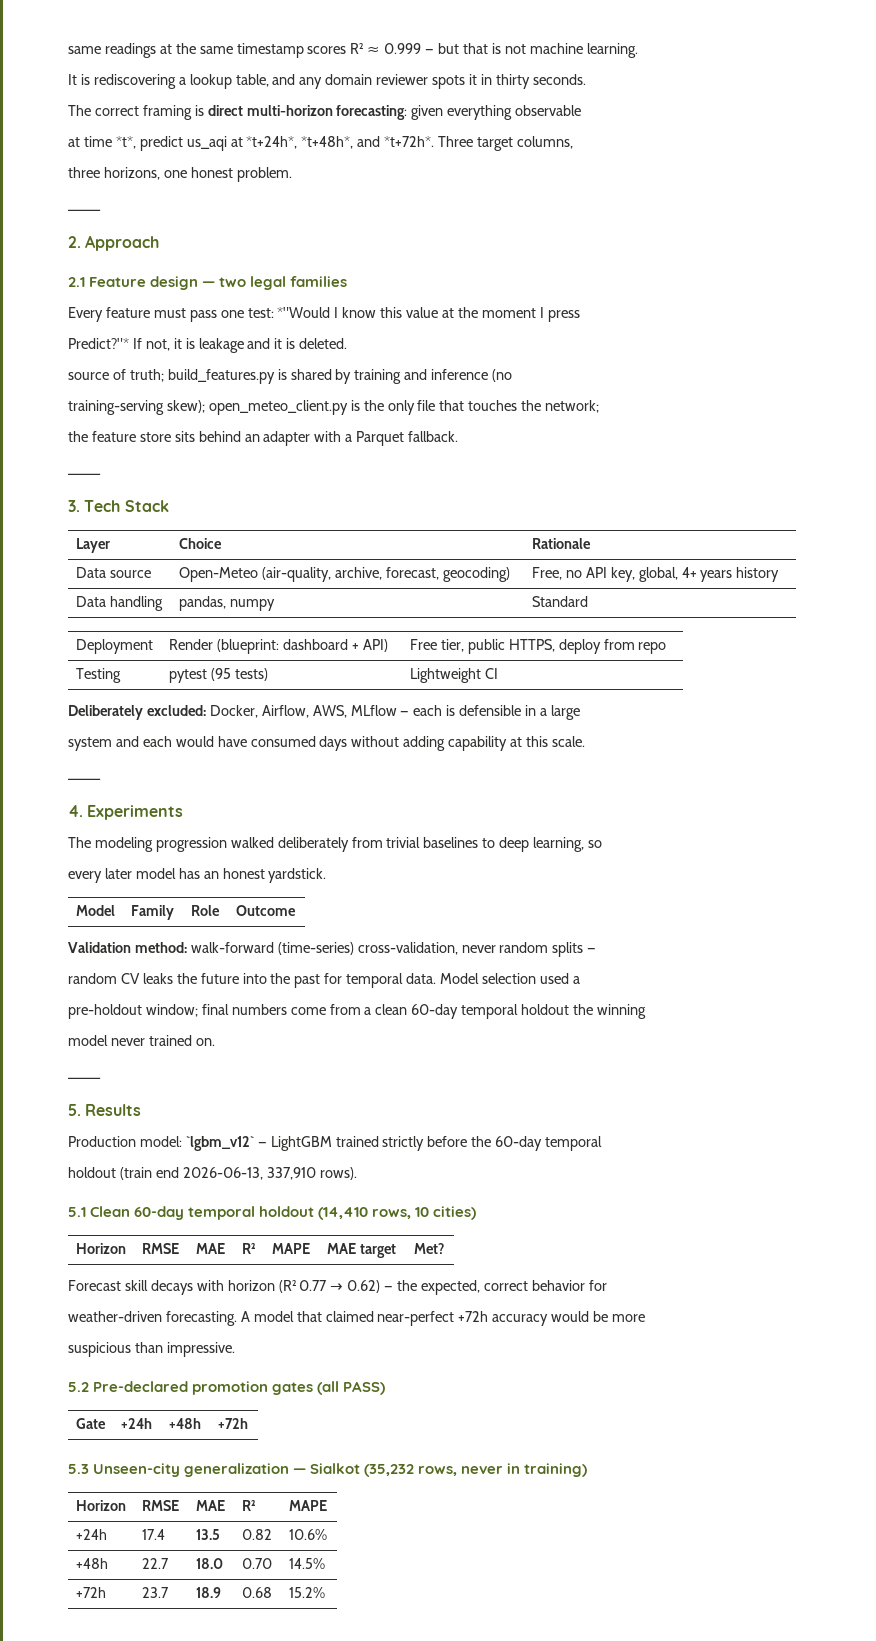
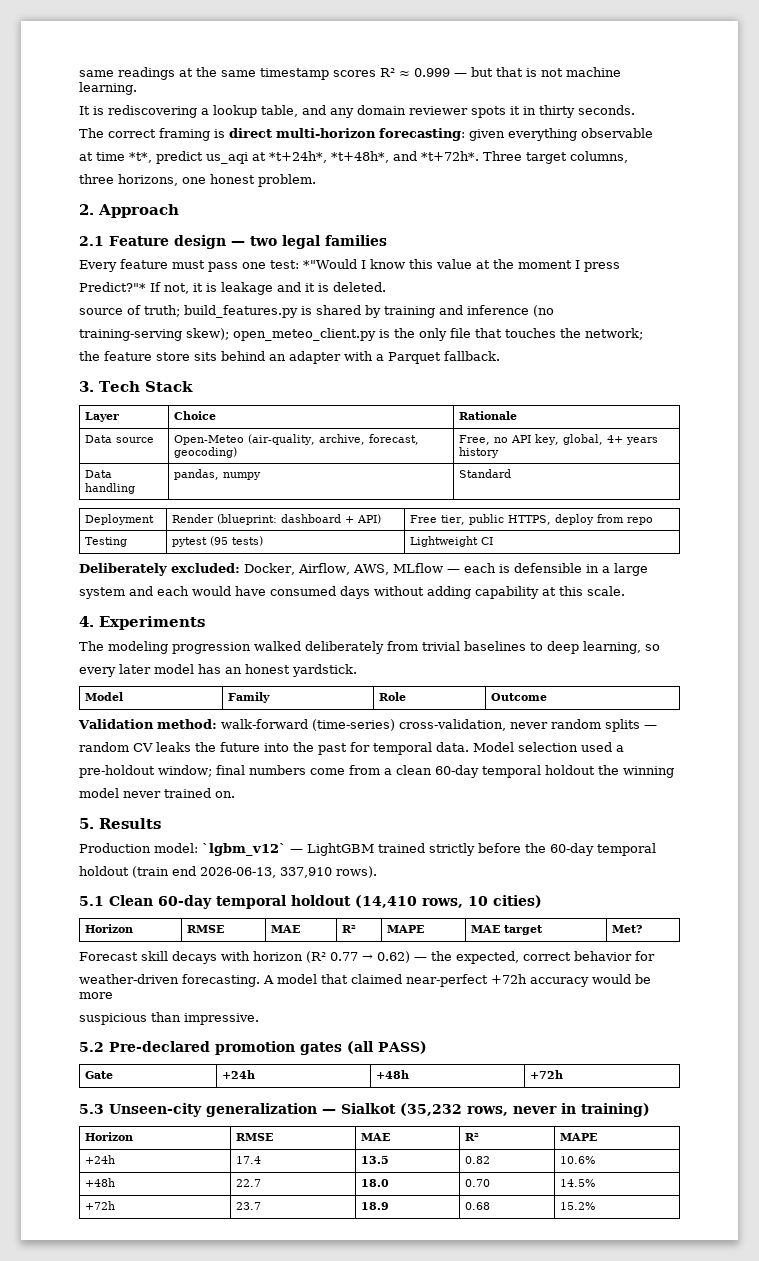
[68,209,101,211] // ____ -> (316, 180) none
[68,473,101,475] // ____ -> (500, 356) none
[68,778,101,780] // ____ -> (625, 591) none
[68,1077,101,1079] // ____ -> (235, 794) none

